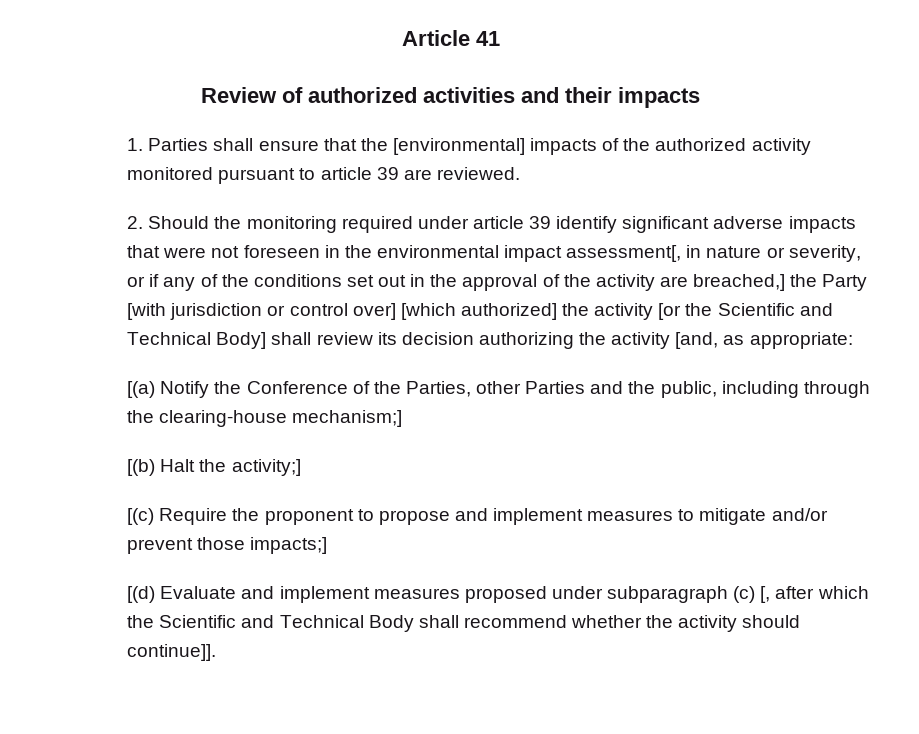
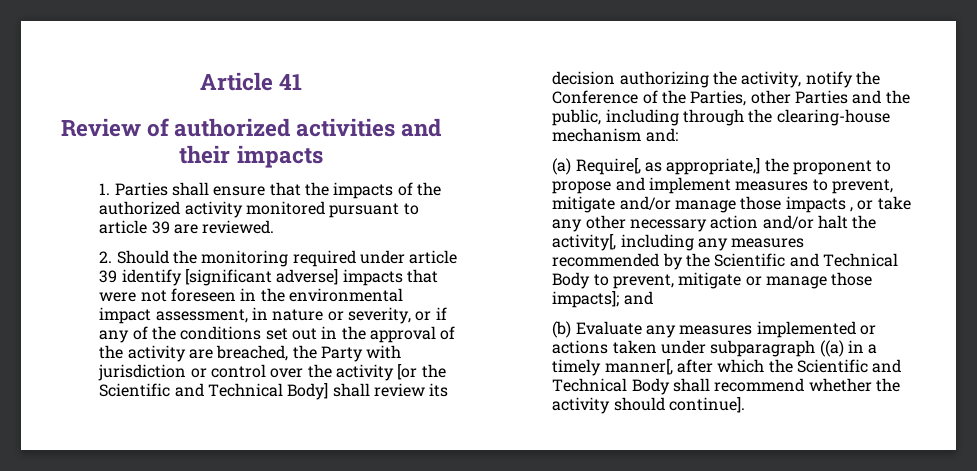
[392,138,525,155] [environmental] -> (330, 189) none
[622,216,784,233] significant adverse -> [185,269,339,286] [significant adverse]
[566,245,682,262] assessment[, -> [155,309,248,323] assessment,
[693,274,786,291] breached,] -> [216,345,289,361] breached,
[127,303,167,320] [with -> [366,345,402,359] with
[352,303,557,320] over] [which authorized] -> [270,368,304,378] over
[611,332,853,349] [127,381,210,398] activity [and, as appropriate: // [(a) Notify -> [741,71,853,88] activity, notify
[292,410,403,427] [127,459,301,476] [127,508,228,525] mechanism;] // [(b) Halt the activity;] // [(c) Require -> [552,128,678,142] [552,158,761,175] mechanism and: // (a) Require[, as appropriate,]
(695, 515) none -> [832,179,894,194] prevent,
[127,537,328,554] [127,586,771,603] prevent those impacts;] // [(d) Evaluate and implement measures proposed under subparagraph (c) [, -> [675,196,911,213] [552,215,877,232] [552,234,805,251] [552,253,899,270] [552,272,873,289] [552,291,653,308] [552,321,877,338] [552,340,878,357] [552,359,673,376] manage those impacts , or take any other necessary action and/or halt the activity[, including any measures recommended by the Scientific and Technical Body to prevent, mitigate or manage those impacts]; and // (b) Evaluate any measures implemented or actions taken under subparagraph ((a) in a timely manner[,
[127,644,217,661] continue]]. -> [669,397,746,413] continue].

